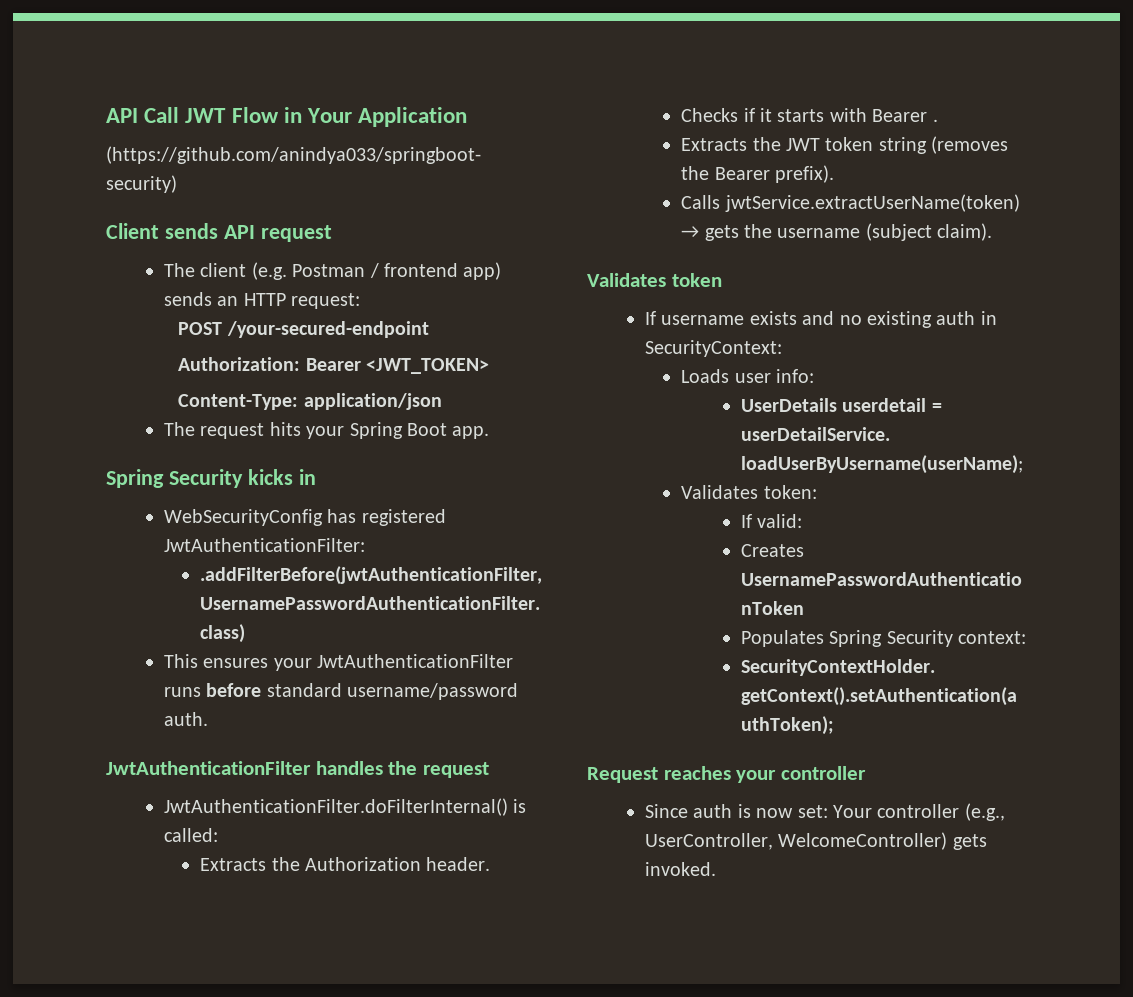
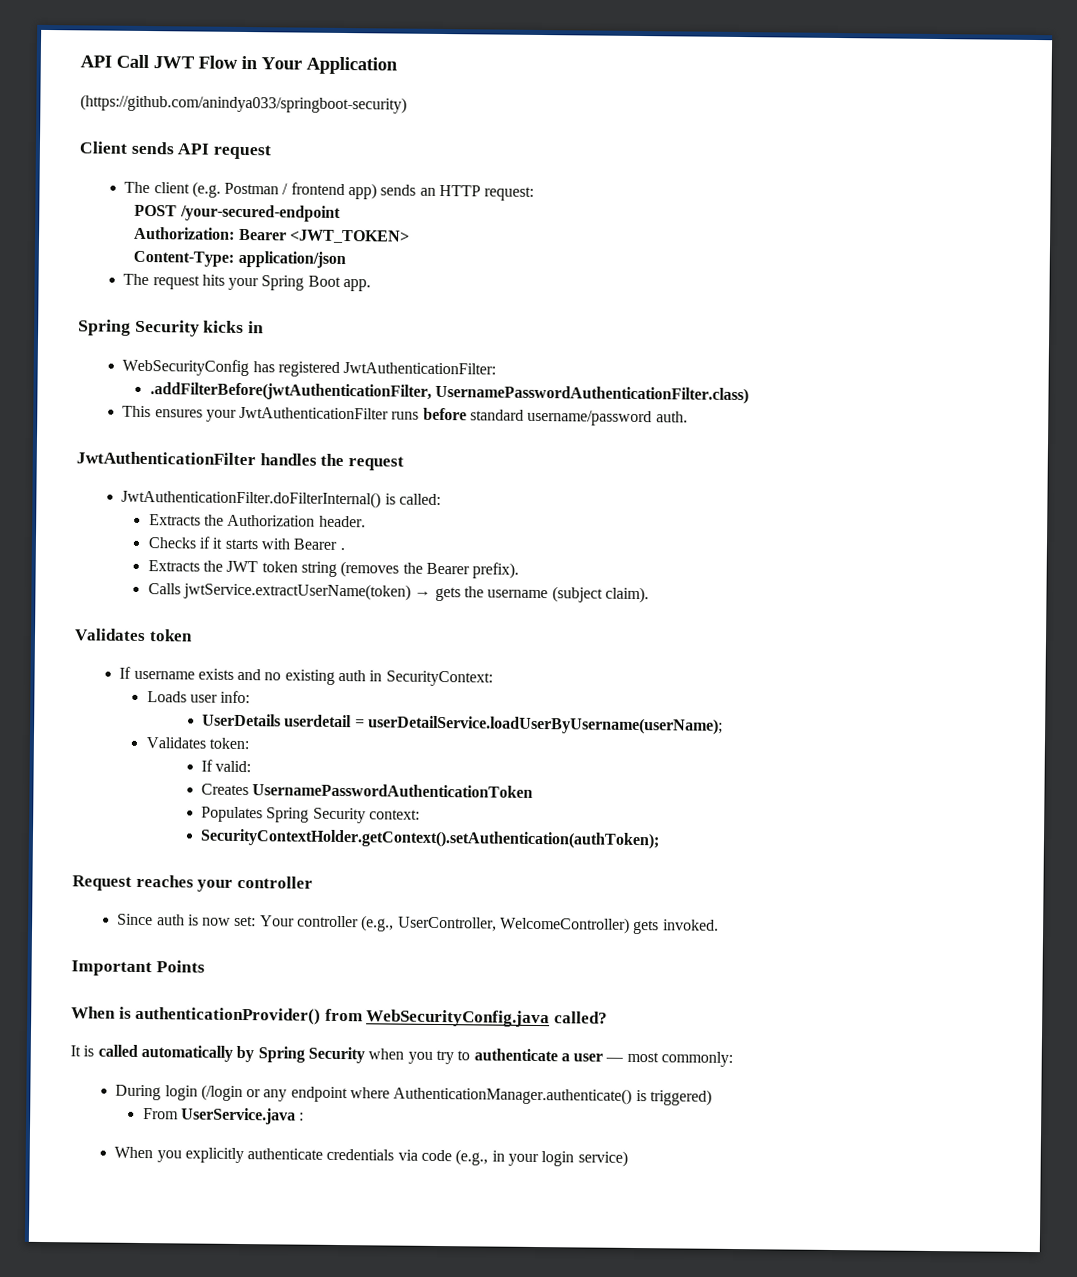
(717, 869) none -> [71,960,205,977] [71,1006,608,1028] [70,1044,734,1067] [115,1084,713,1106] [142,1107,305,1125] [114,1146,628,1167] // Important Points // When is authenticationProvider() from WebSecurityConfig.java called? // It is called automatically by Spring Security when you try to authenticate a user — most commonly: // During login (/login or any endpoint where AuthenticationManager.authenticate() is triggered) // From UserService.java : // When you explicitly authenticate credentials via code (e.g., in your login service)

